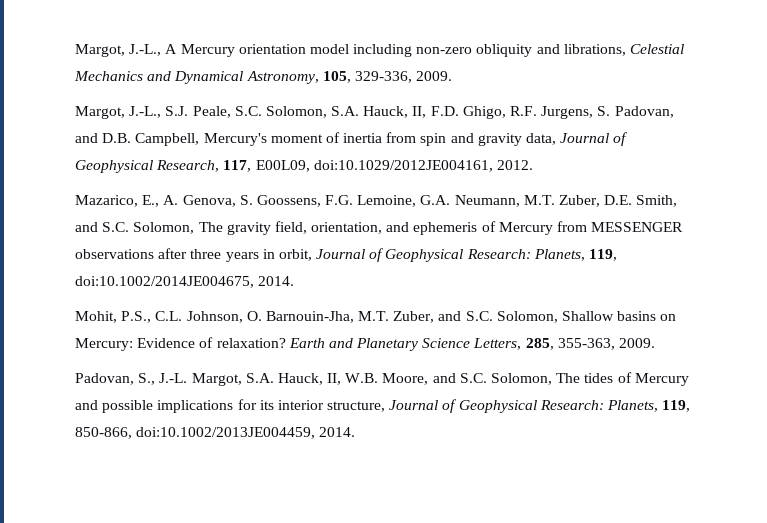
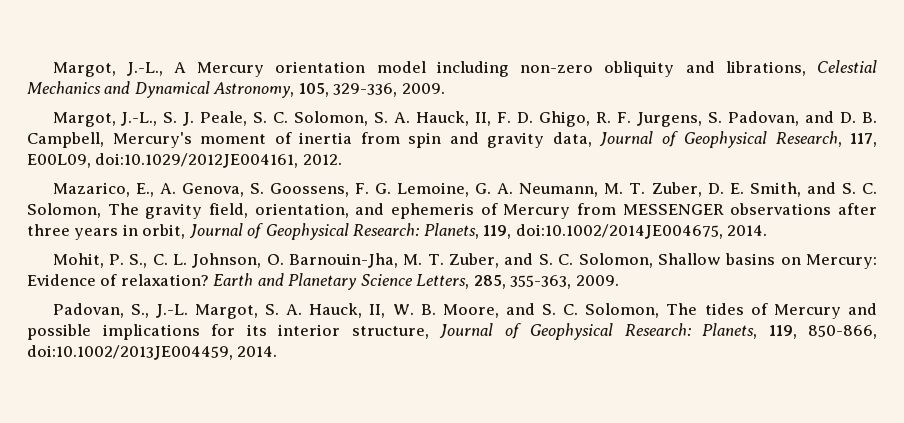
[165,106,538,119] S.J. Peale, S.C. Solomon, S.A. Hauck, II, F.D. Ghigo, R.F. -> [163,111,632,127] S. J. Peale, S. C. Solomon, S. A. Hauck, II, F. D. Ghigo, R. F.
[102,133,132,143] D.B. -> [840,112,878,123] D. B.
[325,195,678,207] [75,222,130,232] F.G. Lemoine, G.A. Neumann, M.T. Zuber, D.E. Smith, and S.C. -> [354,182,877,197] F. G. Lemoine, G. A. Neumann, M. T. Zuber, D. E. Smith, and S. C.
[121,311,493,323] P.S., C.L. Johnson, O. Barnouin-Jha, M.T. Zuber, and S.C. -> [108,253,574,268] P. S., C. L. Johnson, O. Barnouin-Jha, M. T. Zuber, and S. C.
[245,373,487,385] S.A. Hauck, II, W.B. Moore, and S.C. -> [265,303,579,318] S. A. Hauck, II, W. B. Moore, and S. C.

